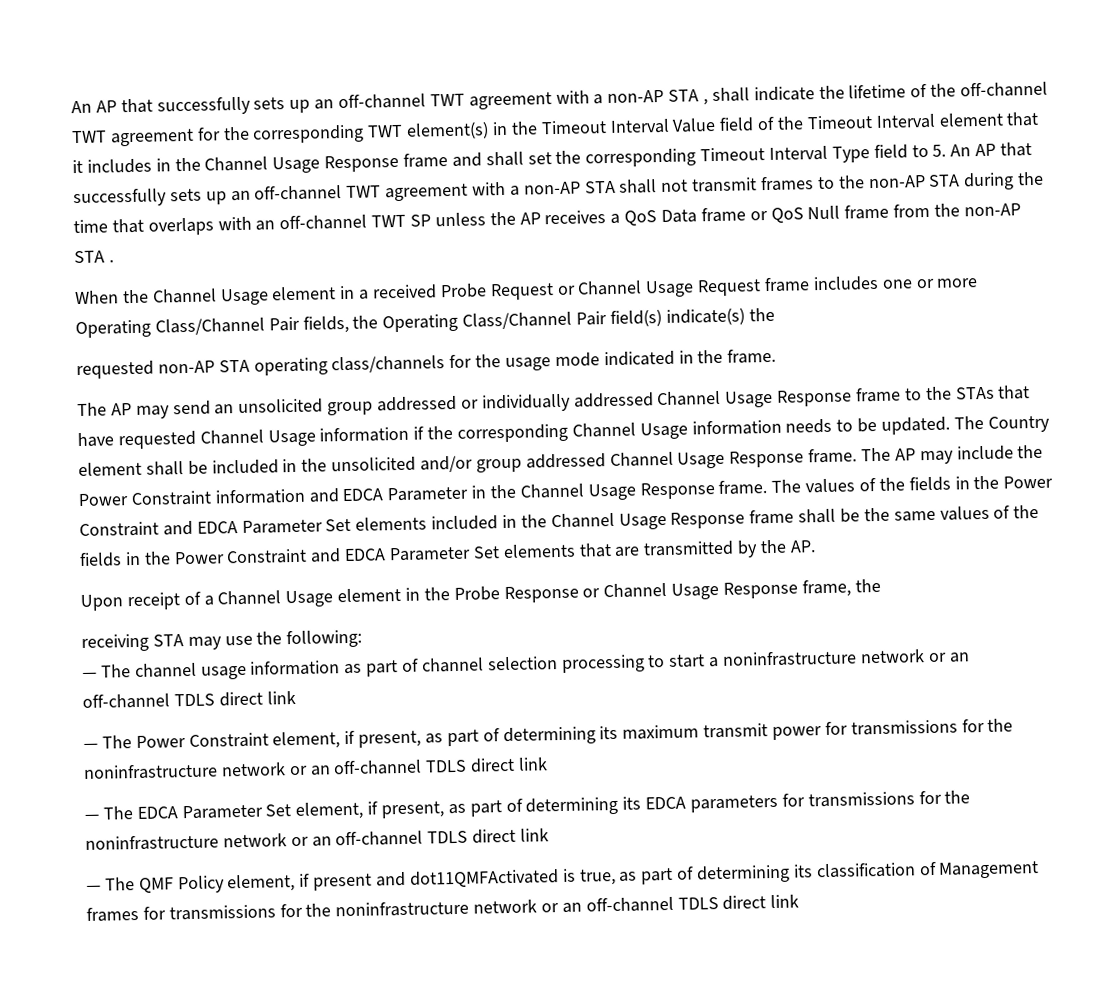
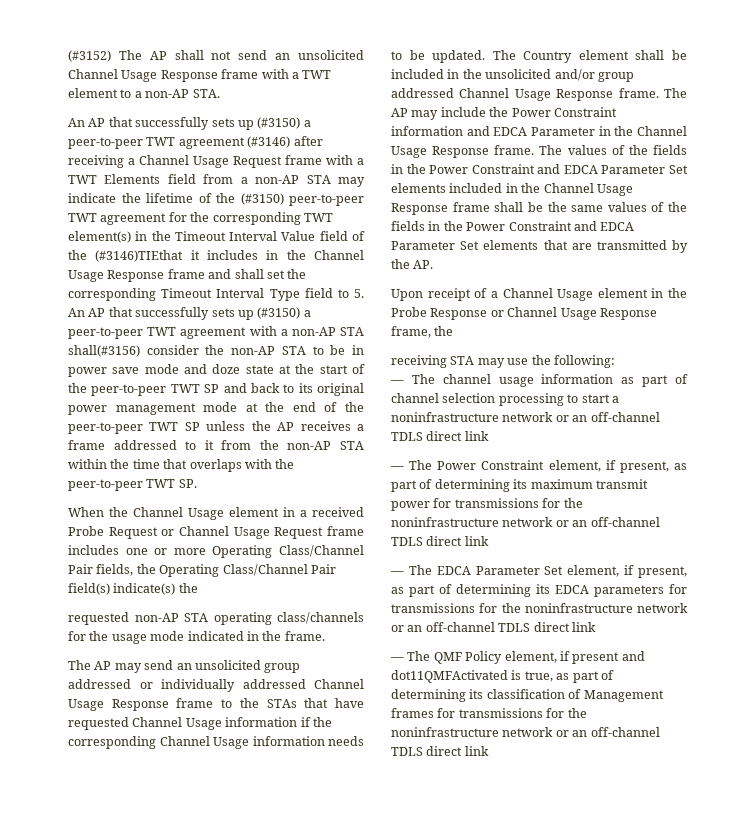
[71,87,750,116] An AP that successfully sets up an off-channel TWT agreement with a non-AP STA , shall -> [68,50,364,62] [68,69,332,82] [68,88,220,98] [68,117,311,130] [68,136,323,149] [68,155,364,168] [68,174,365,187] (#3152) The AP shall not send an unsolicited Channel Usage Response frame with a TWT element to a non-AP STA. // An AP that successfully sets up (#3150) a peer-to-peer TWT agreement (#3146) after receiving a Channel Usage Request frame with a TWT Elements field from a non-AP STA may
[960,81,1049,98] off-channel -> [240,193,364,206] (#3150) peer-to-peer
[806,111,1040,130] Timeout Interval element that -> [95,250,184,262] (#3146)TIEthat
[230,171,1045,202] [73,214,368,236] an off-channel TWT agreement with a non-AP STA shall not transmit frames to the non-AP STA during the time that overlaps with an off-channel -> [257,307,311,319] [68,326,364,339] [68,345,365,357] [68,364,366,377] [68,383,364,396] [68,402,364,415] [68,422,143,434] (#3150) a peer-to-peer TWT agreement with a non-AP STA shall(#3156) consider the non-AP STA to be in power save mode and doze state at the start of the peer-to-peer TWT SP and back to its original power management mode at the end of the peer-to-peer
[624,203,1021,226] [74,250,114,264] QoS Data frame or QoS Null frame from the non-AP STA . -> [68,440,364,450] [68,459,295,472] [68,479,197,491] frame addressed to it from the non-AP STA within the time that overlaps with the peer-to-peer TWT SP.

